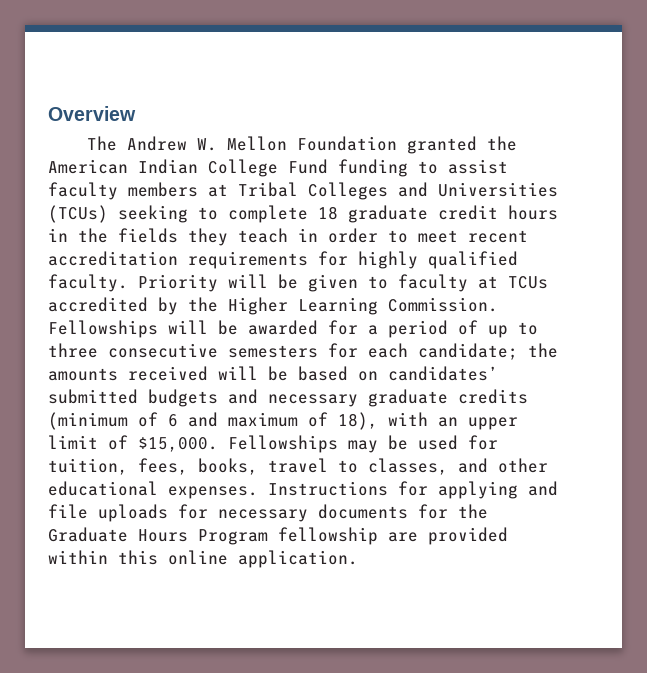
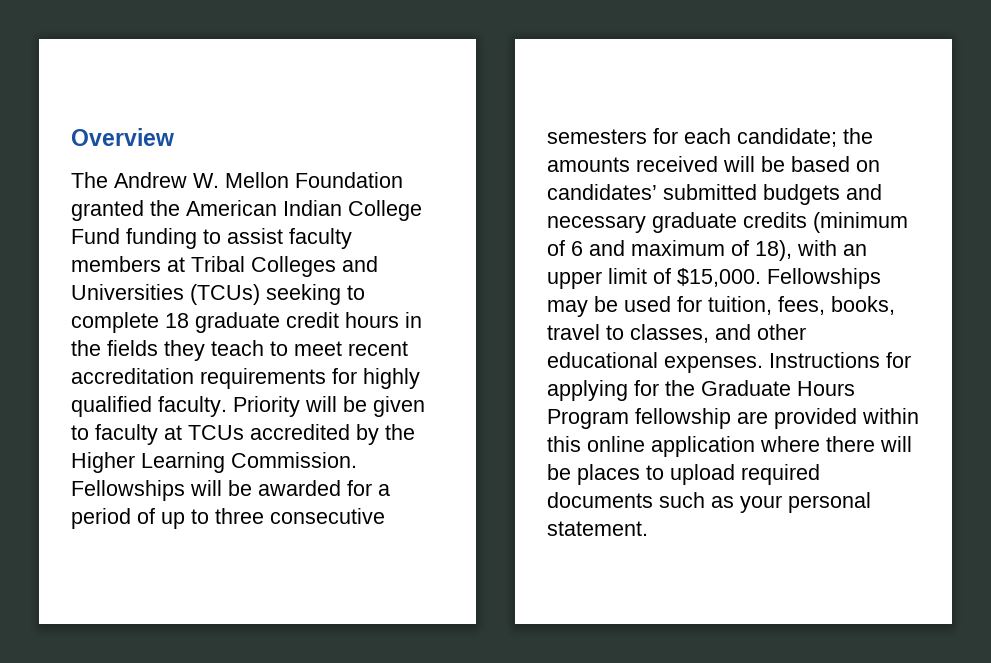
[298,228,378,243] in order -> (264, 348) none
[528,481,558,496] [48,504,408,522] and file uploads for necessary documents -> (628, 390) none
[238,550,358,568] application. -> [651,436,912,457] [547,464,820,485] [547,492,871,513] [547,521,648,536] application where there will be places to upload required documents such as your personal statement.

